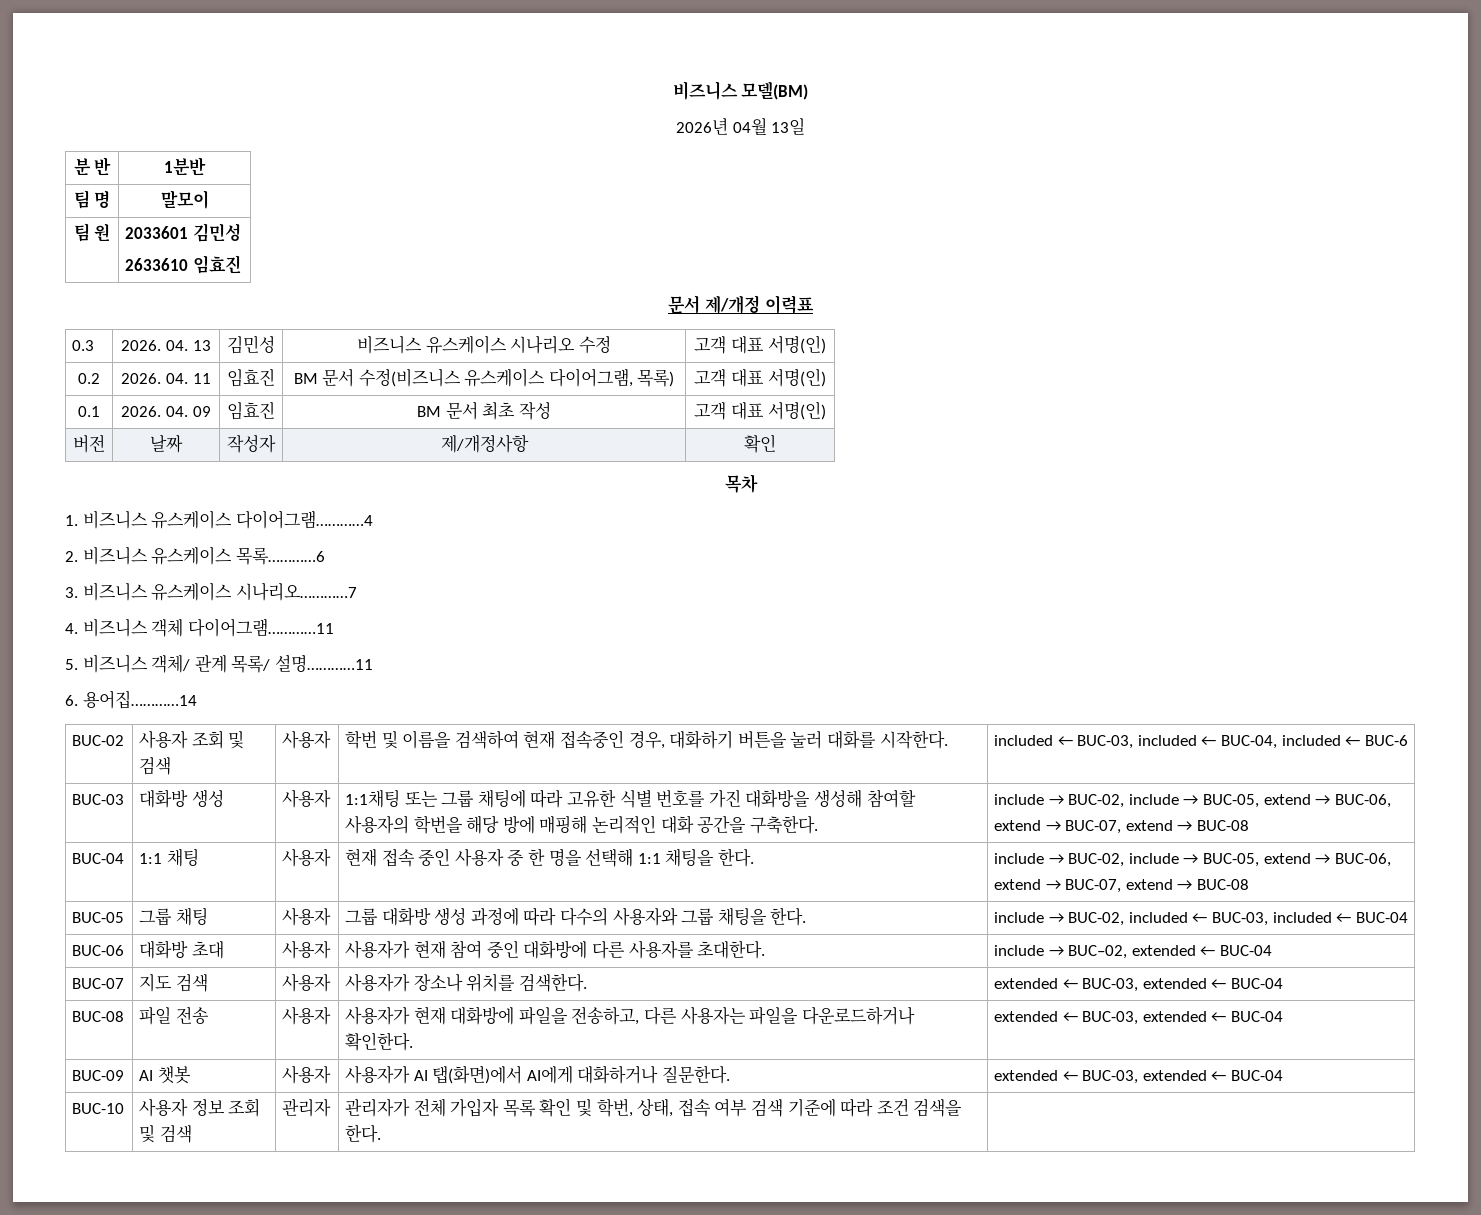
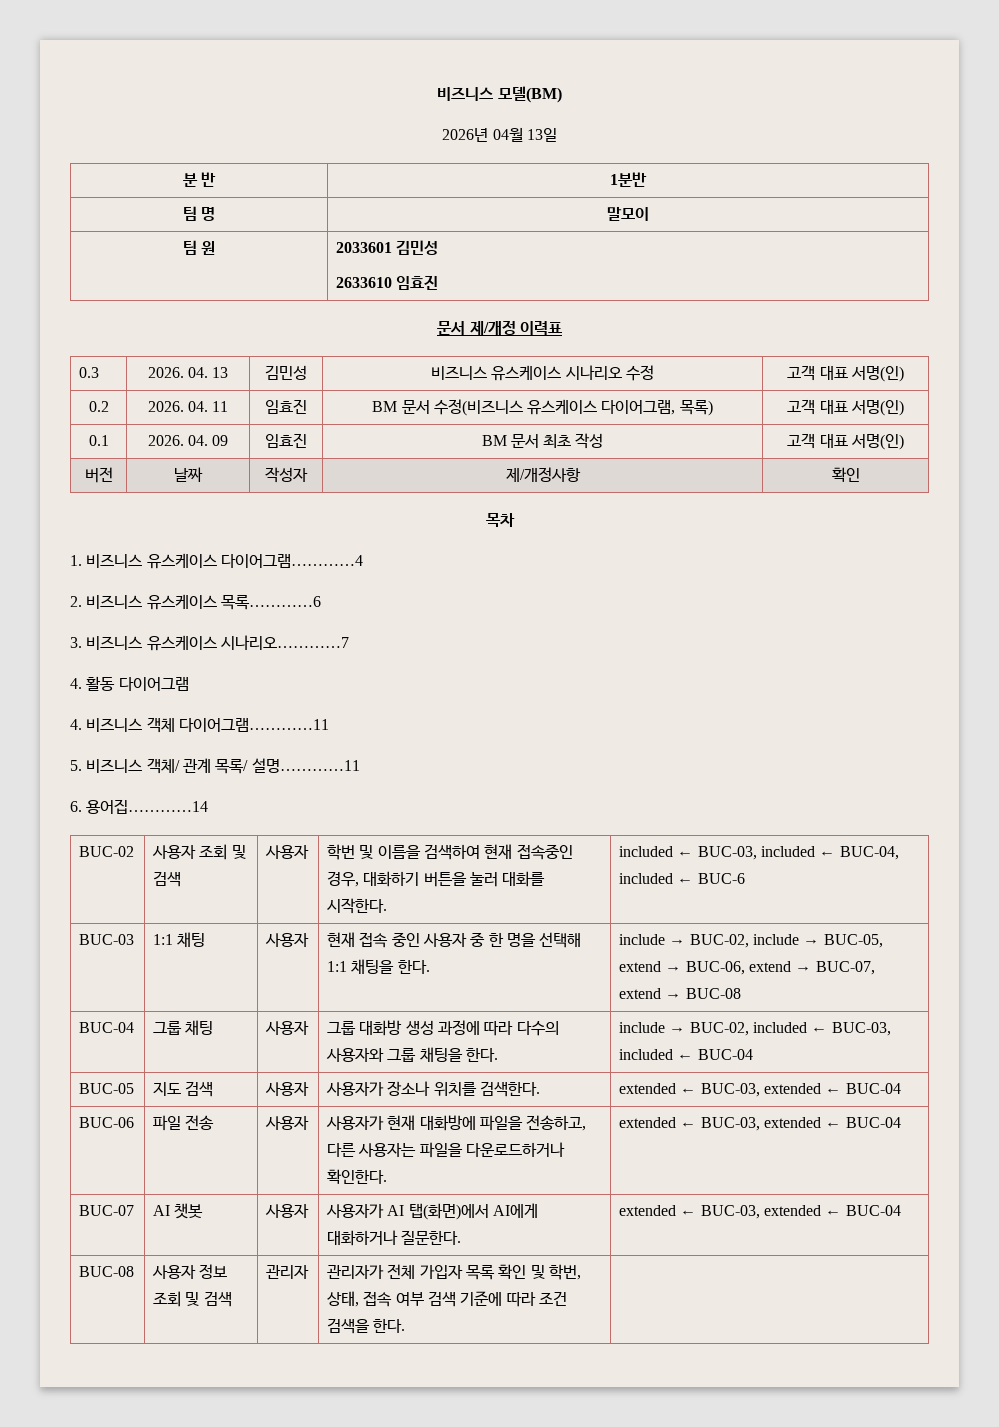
(357, 591) none -> [70,676,189,691] // 4. 활동 다이어그램
[139,789,224,808] [282,789,332,808] [345,789,916,808] [345,815,818,834] [994,794,1391,808] [994,820,1249,834] [72,853,125,864] | 대화방 생성 | 사용자 | 1:1채팅 또는 그룹 채팅에 따라 고유한 식별 번호를 가진 대화방을 생성해 참여할 사용자의 학번을 해당 방에 매핑해 논리적인 대화 공간을 구축한다. | include → BUC-02, include → BUC-05, extend → BUC-06, extend → BUC-07, extend → BUC-08 // BUC-04 -> (135, 939) none
[72,912,125,923] BUC-05 -> [79,1022,135,1033] BUC-04
[72,945,125,956] [139,940,224,959] [282,940,332,959] [345,940,766,959] [994,945,1272,959] [72,978,125,989] BUC-06 | 대화방 초대 | 사용자 | 사용자가 현재 참여 중인 대화방에 다른 사용자를 초대한다. | include → BUC–02, extended ← BUC-04 // BUC-07 -> [79,1083,135,1094] BUC-05
[72,1011,125,1022] BUC-08 -> [79,1117,135,1128] BUC-06
[72,1070,125,1081] BUC-09 -> [79,1205,135,1216] BUC-07
[72,1103,125,1114] BUC-10 -> [79,1266,135,1277] BUC-08

